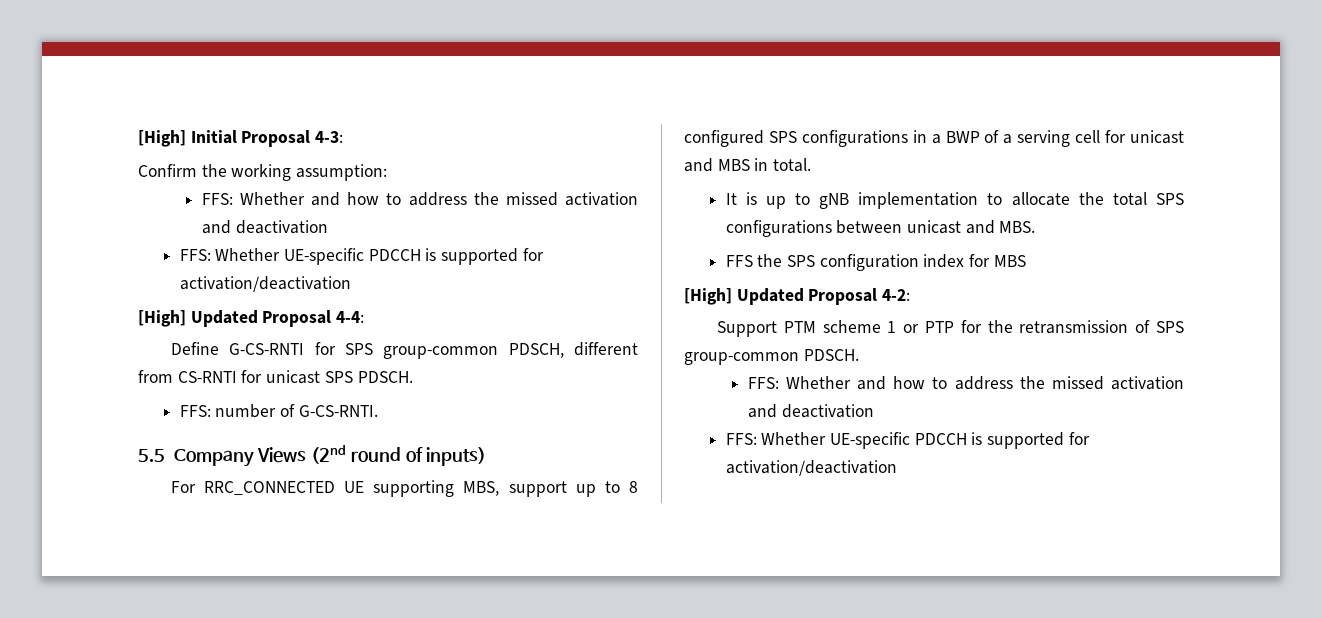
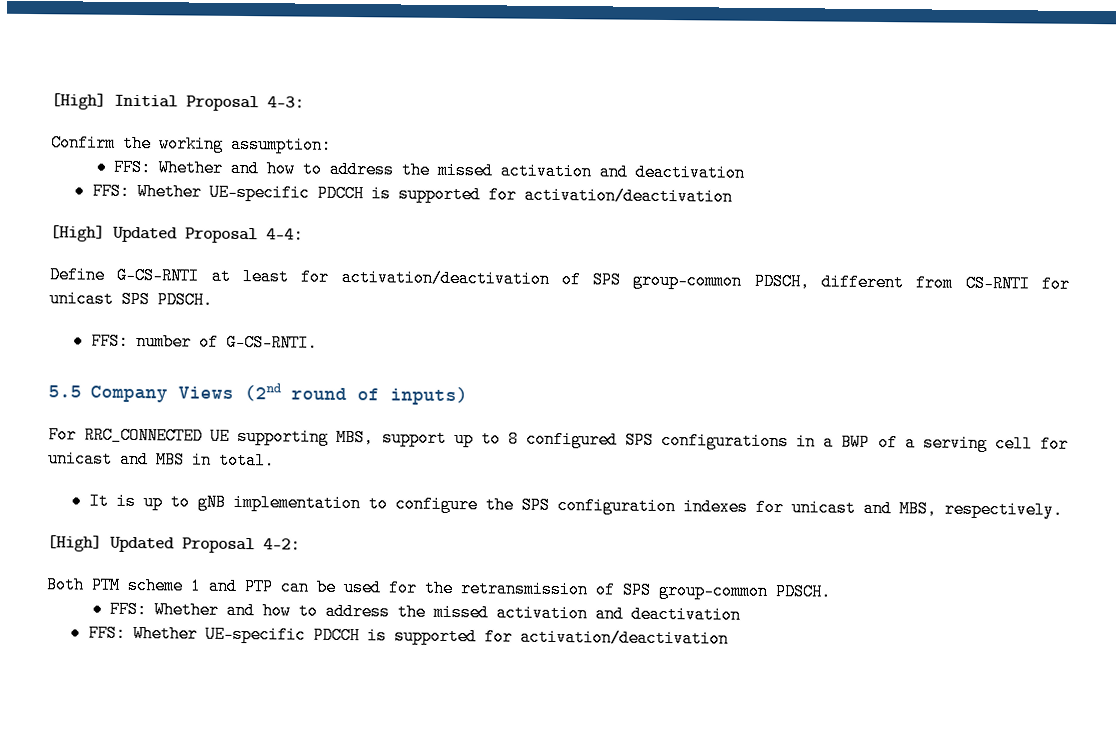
[314,342,336,355] for -> [210,267,581,289] at least for activation/deactivation of
[1011,192,1184,206] [725,220,1036,237] [725,254,1026,271] allocate the total SPS configurations between unicast and MBS. // FFS the SPS configuration index for MBS -> [394,495,1063,519] configure the SPS configuration indexes for unicast and MBS, respectively.
[716,321,777,337] Support -> [46,576,85,594] Both
[903,321,954,333] or PTP -> [208,577,382,597] and PTP can be used

